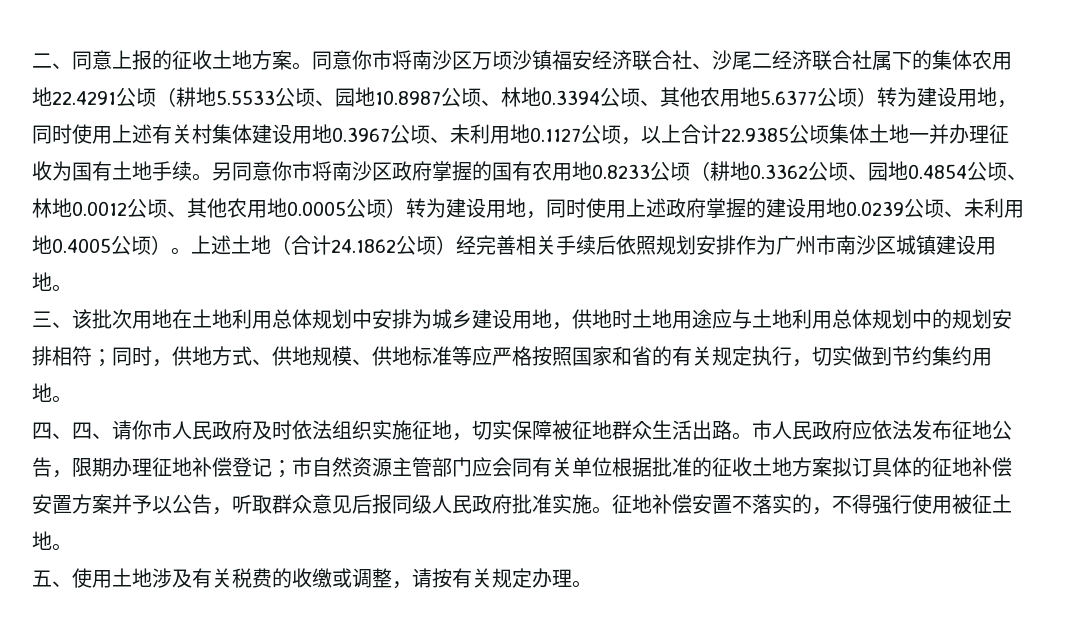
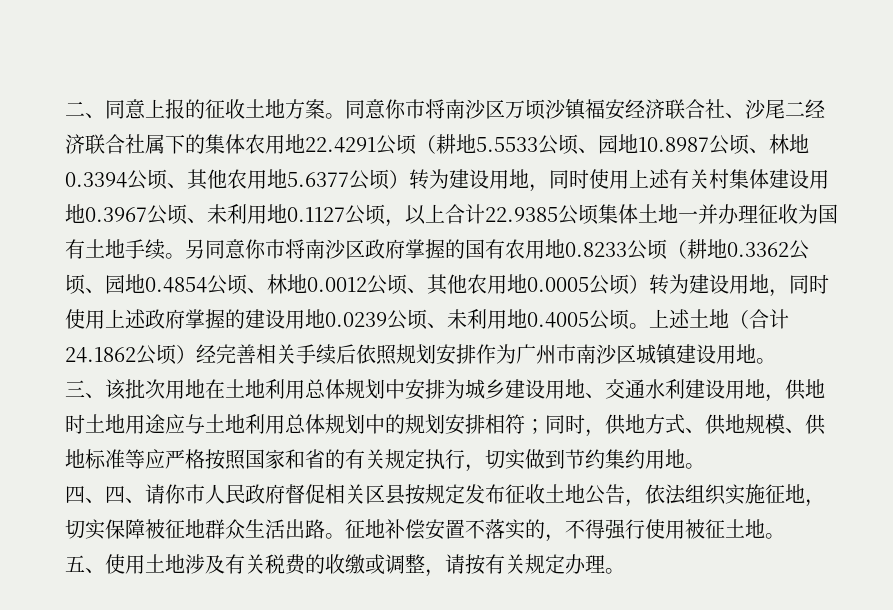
[151,235,171,255] ） -> (629, 319) none
(552, 318) none -> [585,379,765,399] 、交通水利建设用地
[252,420,292,440] 及时 -> [285,484,645,507] 督促相关区县按规定发布征收土地公告，
[752,420,1012,440] [32,457,1012,478] [32,494,612,515] 市人民政府应依法发布征地公告，限期办理征地补偿登记；市自然资源主管部门应会同有关单位根据批准的征收土地方案拟订具体的征地补偿安置方案并予以公告，听取群众意见后报同级人民政府批准实施。 -> (345, 536) none

